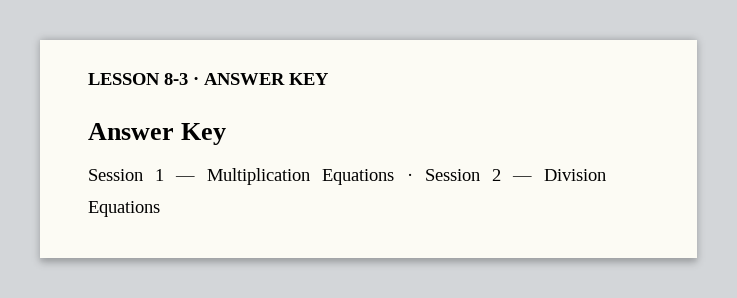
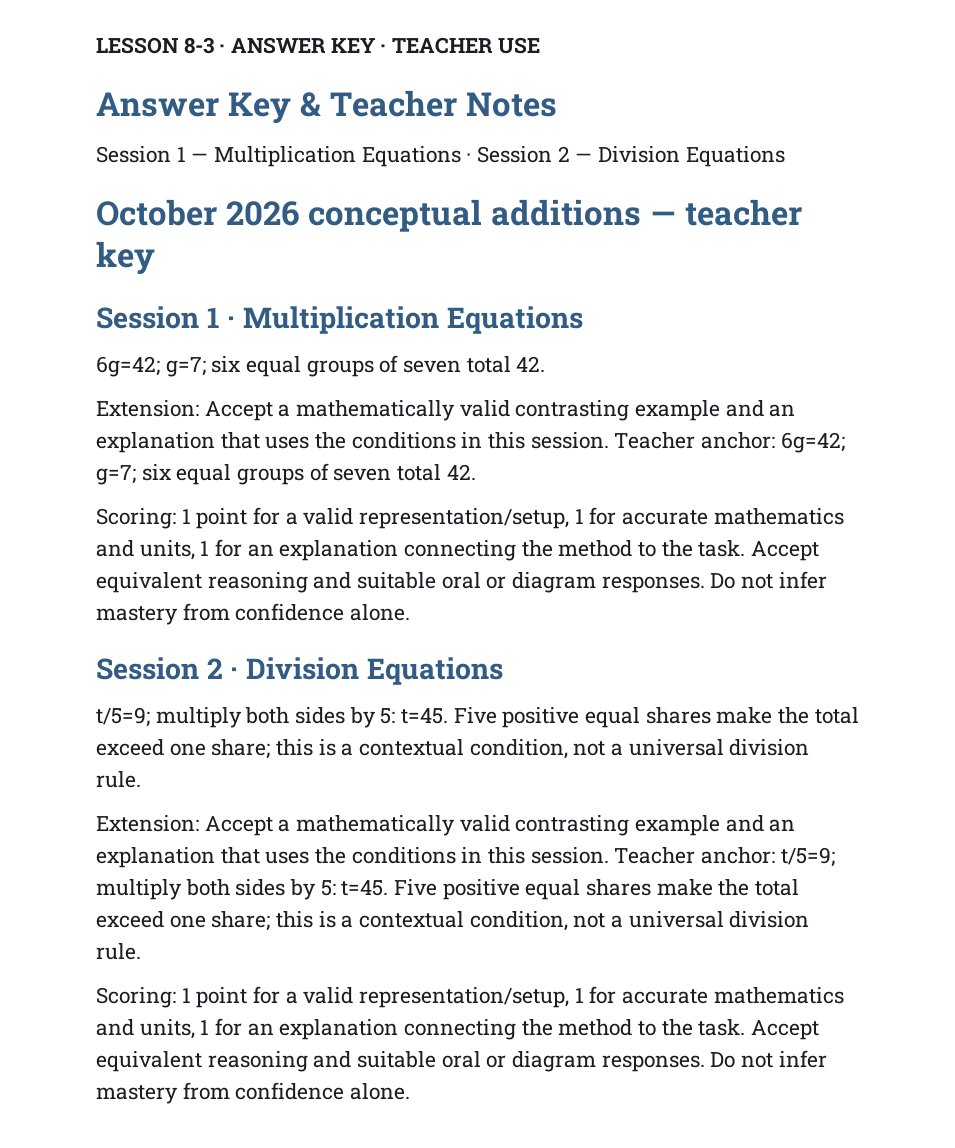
(329, 79) none -> [380,37,540,54] · TEACHER USE
(227, 134) none -> [299,90,557,117] & Teacher Notes
(160, 209) none -> [96,199,802,232] [96,241,155,275] [96,306,583,334] [96,355,546,377] [96,400,796,421] [96,432,845,453] [96,463,476,485] [96,507,844,529] [96,539,820,561] [96,571,827,593] [96,603,411,625] [96,657,503,685] [96,707,859,728] [96,739,810,759] [96,771,141,788] [96,815,796,836] [96,847,835,868] [96,879,800,900] [96,911,810,931] [96,943,141,960] [96,986,844,1008] [96,1018,820,1040] [96,1050,827,1072] [96,1082,411,1104] // October 2026 conceptual additions — teacher key // Session 1 · Multiplication Equations // 6g=42; g=7; six equal groups of seven total 42. // Extension: Accept a mathematically valid contrasting example and an explanation that uses the conditions in this session. Teacher anchor: 6g=42; g=7; six equal groups of seven total 42. // Scoring: 1 point for a valid representation/setup, 1 for accurate mathematics and units, 1 for an explanation connecting the method to the task. Accept equivalent reasoning and suitable oral or diagram responses. Do not infer mastery from confidence alone. // Session 2 · Division Equations // t/5=9; multiply both sides by 5: t=45. Five positive equal shares make the total exceed one share; this is a contextual condition, not a universal division rule. // Extension: Accept a mathematically valid contrasting example and an explanation that uses the conditions in this session. Teacher anchor: t/5=9; multiply both sides by 5: t=45. Five positive equal shares make the total exceed one share; this is a contextual condition, not a universal division rule. // Scoring: 1 point for a valid representation/setup, 1 for accurate mathematics and units, 1 for an explanation connecting the method to the task. Accept equivalent reasoning and suitable oral or diagram responses. Do not infer mastery from confidence alone.

